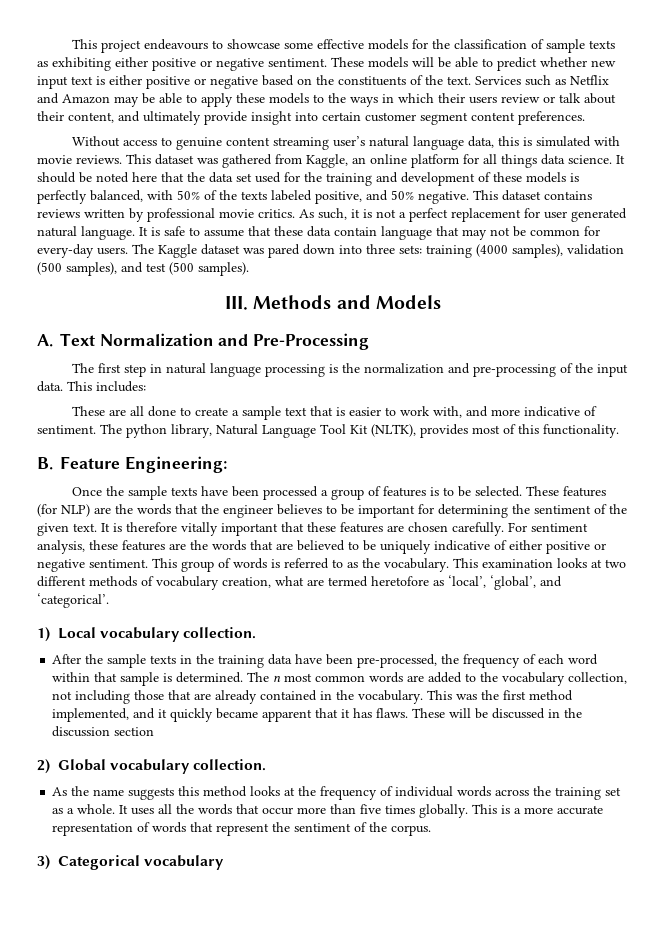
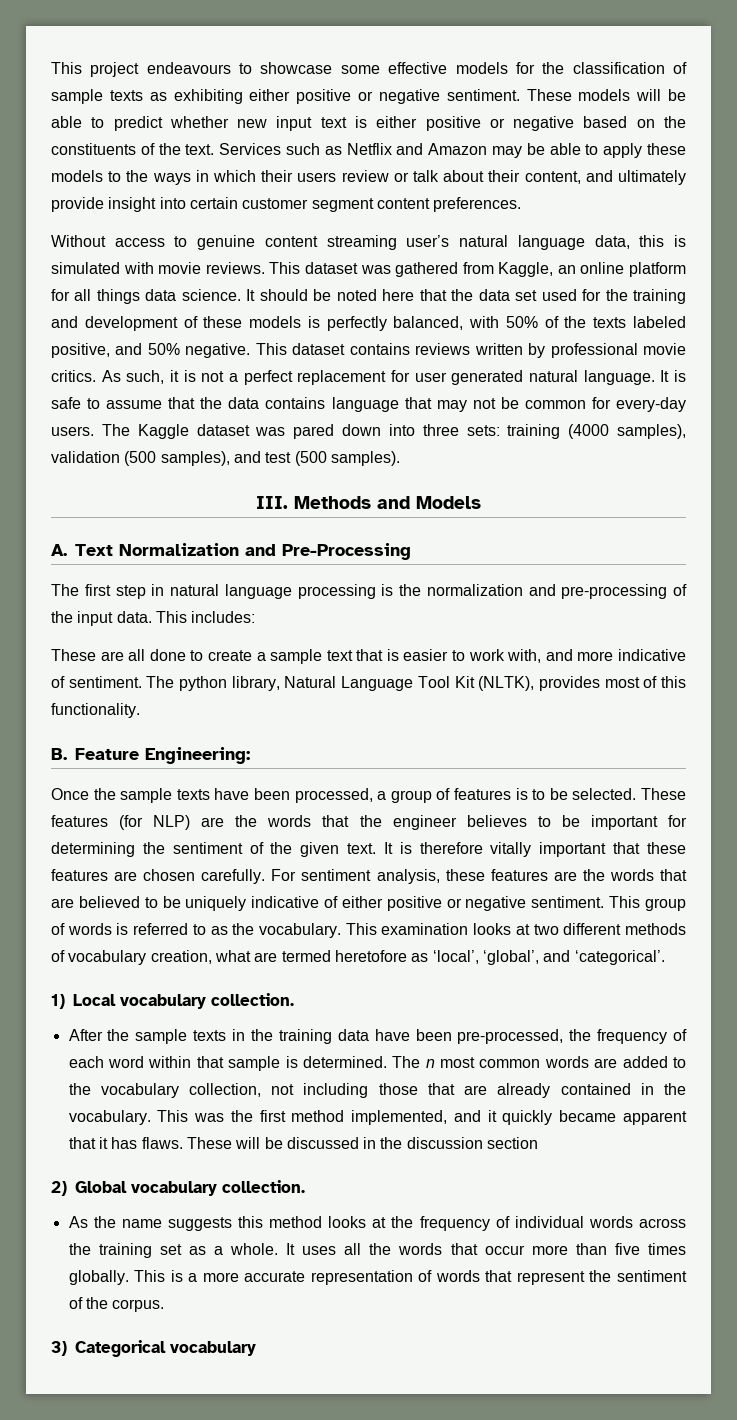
[274,226,377,237] these data contain -> [200,397,326,409] the data contains
[262,486,318,500] processed -> [294,788,373,803] processed,

